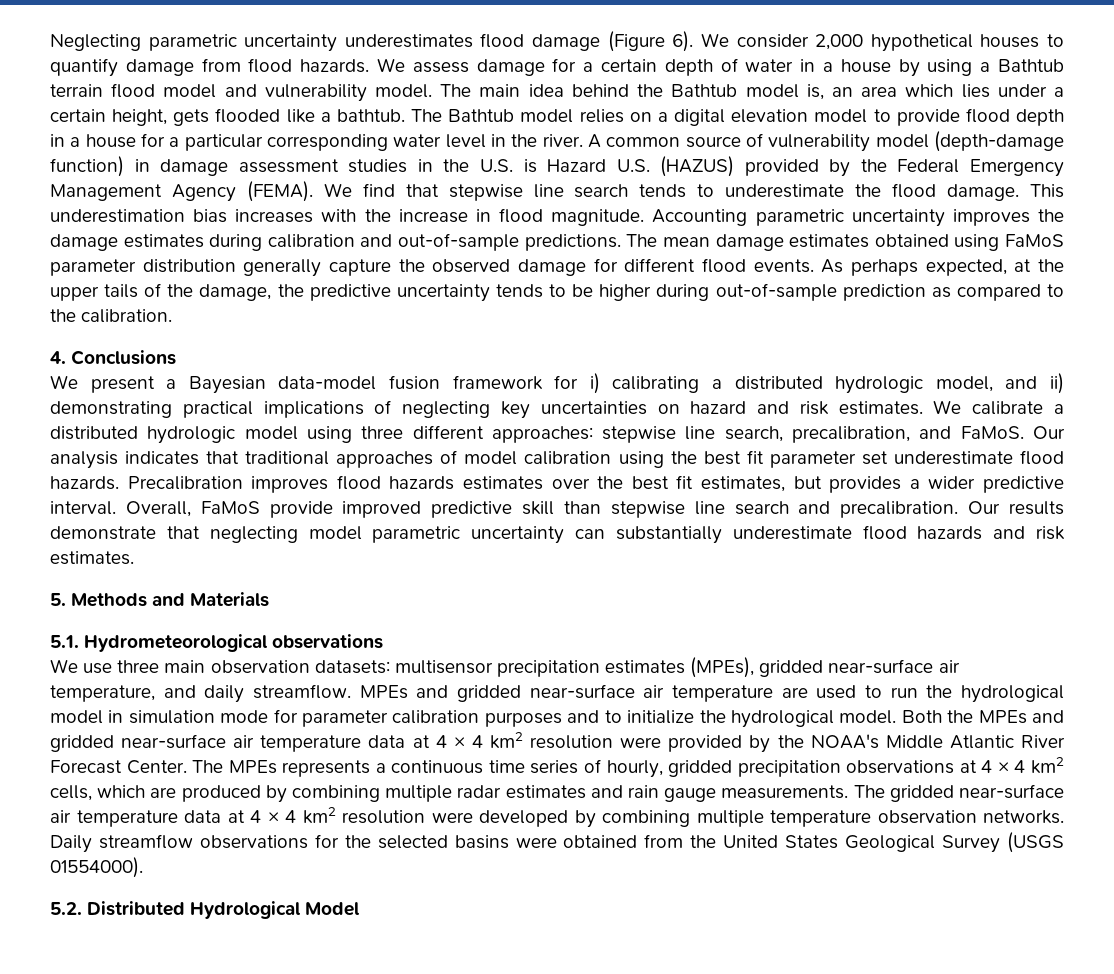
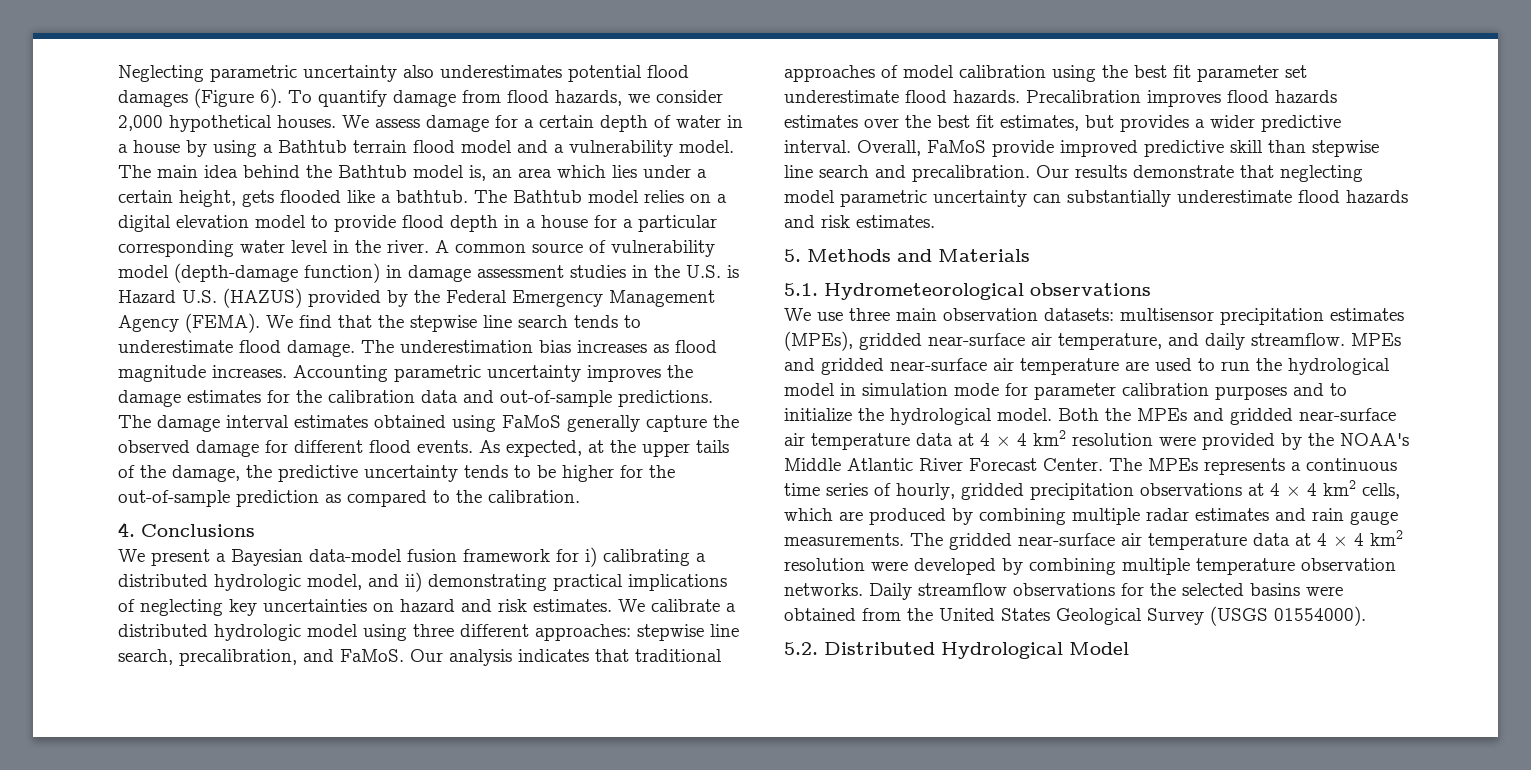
[344,31,1065,52] [50,58,370,77] underestimates flood damage (Figure 6). We consider 2,000 hypothetical houses to quantify damage from flood hazards. -> [403,65,689,82] [118,88,723,108] [118,115,336,132] also underestimates potential flood damages (Figure 6). To quantify damage from flood hazards, we consider 2,000 hypothetical houses.
(257, 90) none -> [554,144,564,153] a
(439, 190) none -> [378,315,404,328] the
[855,184,882,197] the -> (233, 346) none
[1029,184,1064,198] This -> [361,340,394,353] The
[321,208,645,226] with the increase in flood magnitude. -> [653,340,717,353] [118,365,287,382] as flood magnitude increases.
[209,234,355,251] during calibration -> [267,390,458,403] for the calibration data
[662,234,784,251] mean damage -> [157,415,289,432] damage interval
[50,259,236,276] parameter distribution -> (561, 421) none
[850,259,918,276] perhaps -> (500, 446) none
[656,284,710,301] during -> [620,465,675,478] for the

